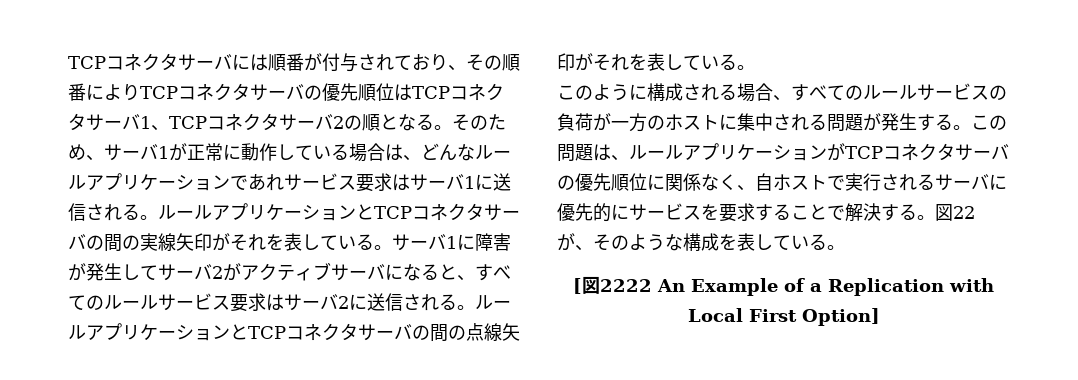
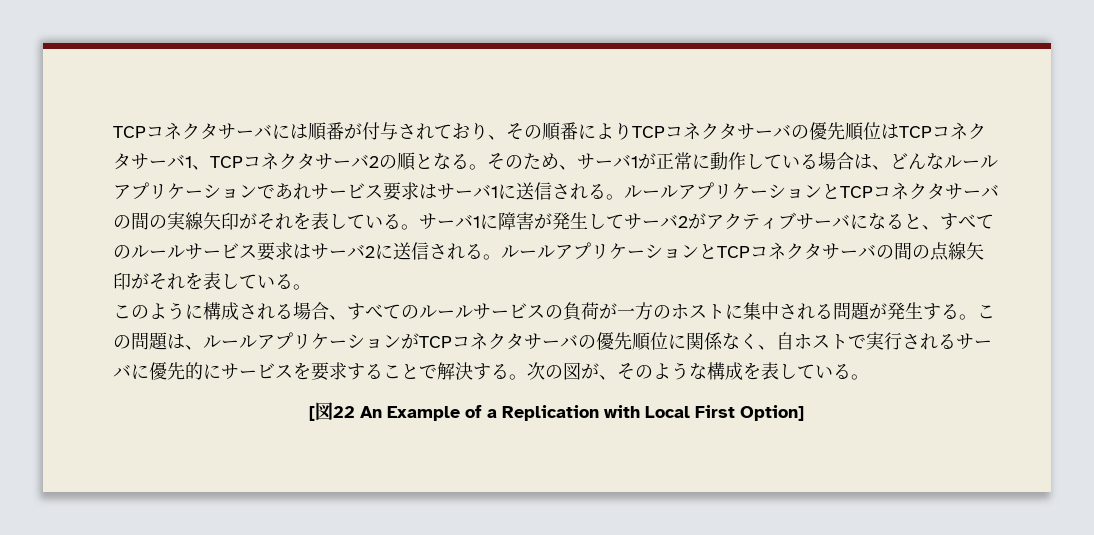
[935,204,975,221] 図22 -> [527,362,581,380] 次の図
[600,279,652,292] 2222 -> [332,406,355,418] 22

